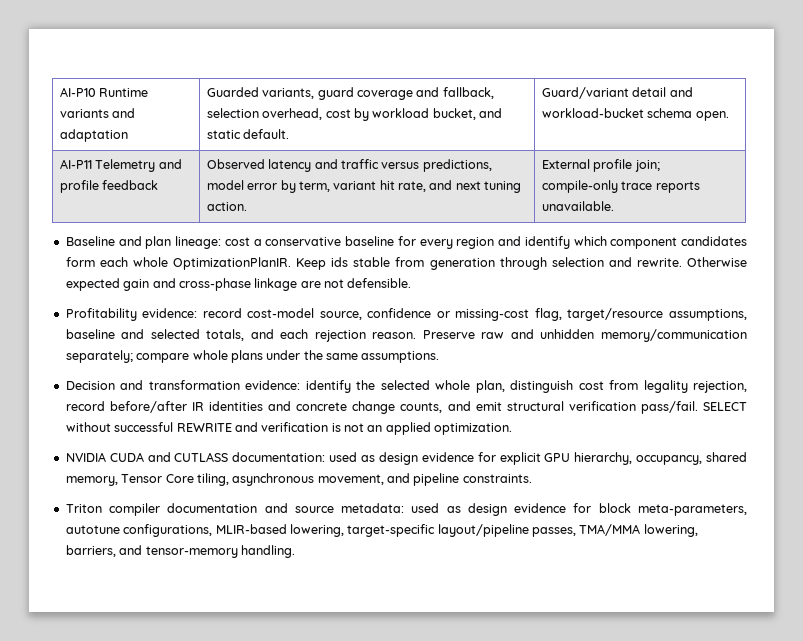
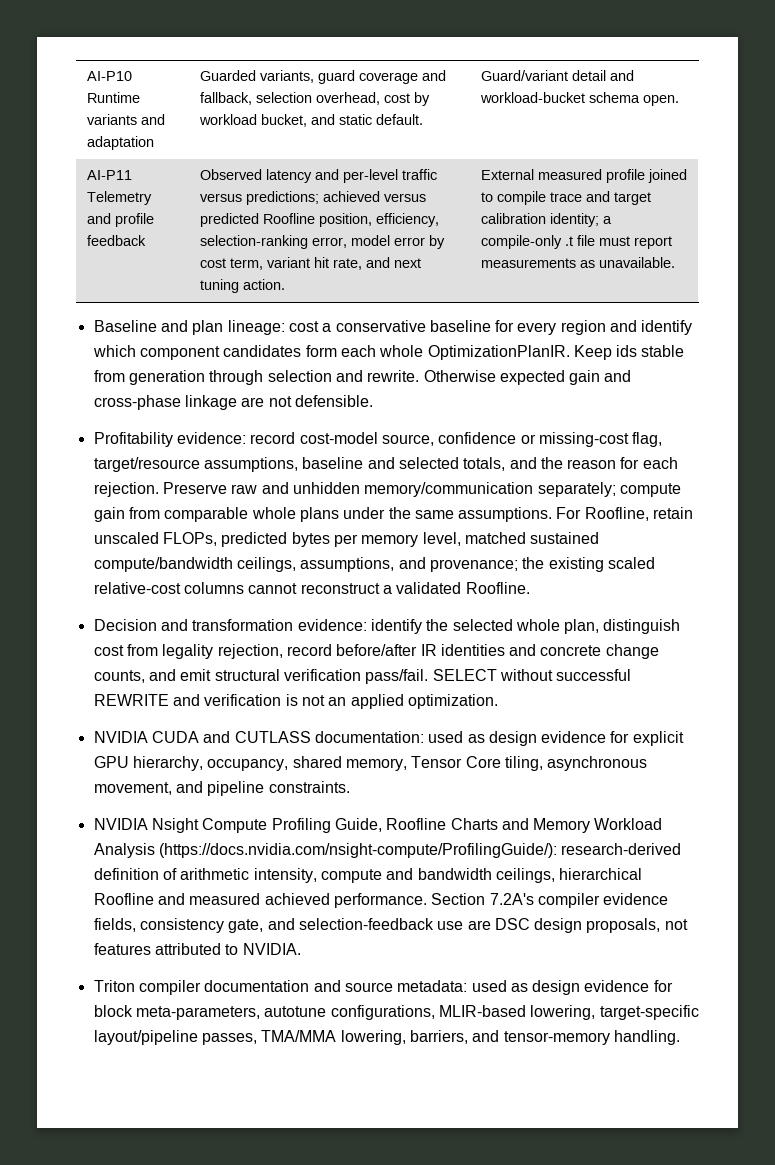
(338, 164) none -> [343,169,399,183] per-level
[422,159,492,172] predictions, -> [246,191,427,205] [200,213,440,227] [200,235,348,249] predictions; achieved versus predicted Roofline position, efficiency, selection-ranking error,
(296, 186) none -> [200,258,227,268] cost
[593,159,660,172] [541,180,700,193] profile join; compile-only trace reports -> [538,169,688,183] [481,191,652,205] [481,213,613,227] [481,235,673,249] [481,258,596,268] measured profile joined to compile trace and target calibration identity; a compile-only .t file must report measurements as
[280,329,417,342] each rejection reason. -> [540,457,678,469] [93,482,159,497] the reason for each rejection.
[136,353,190,363] compare -> [619,483,681,497] [93,507,249,522] compute gain from comparable
(440, 357) none -> [556,507,694,521] [93,532,600,547] [93,557,655,572] [93,582,530,594] For Roofline, retain unscaled FLOPs, predicted bytes per memory level, matched sustained compute/bandwidth ceilings, assumptions, and provenance; the existing scaled relative-cost columns cannot reconstruct a validated Roofline.
(532, 478) none -> [93,818,663,833] [93,843,682,858] [93,868,643,883] [93,893,669,908] [93,918,688,933] [93,943,301,955] // NVIDIA Nsight Compute Profiling Guide, Roofline Charts and Memory Workload Analysis (https://docs.nvidia.com/nsight-compute/ProfilingGuide/): research-derived definition of arithmetic intensity, compute and bandwidth ceilings, hierarchical Roofline and measured achieved performance. Section 7.2A's compiler evidence fields, consistency gate, and selection-feedback use are DSC design proposals, not features attributed to NVIDIA.

